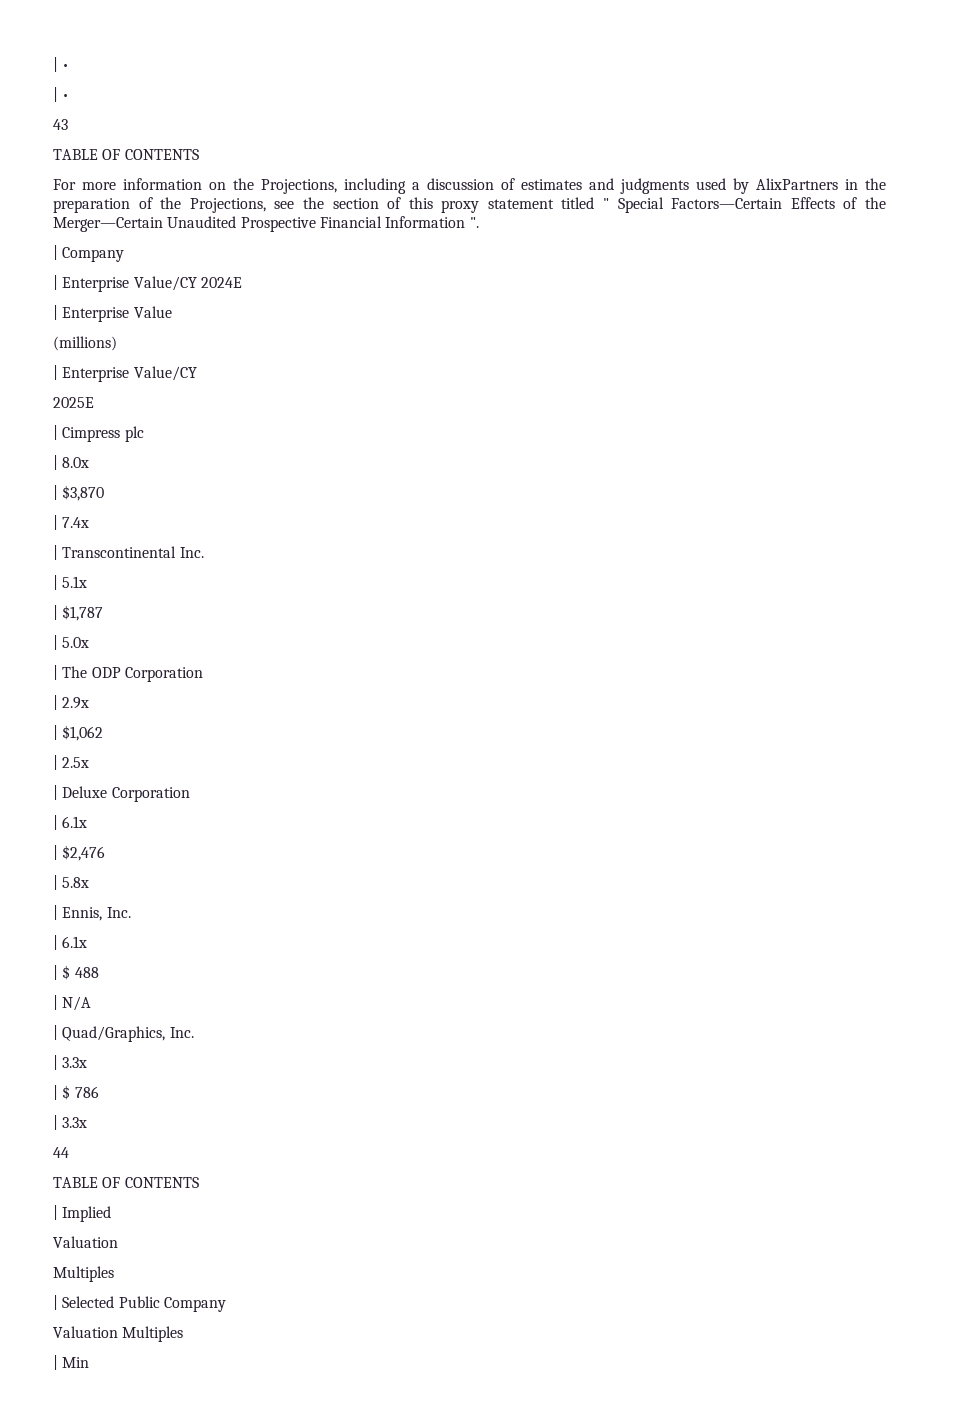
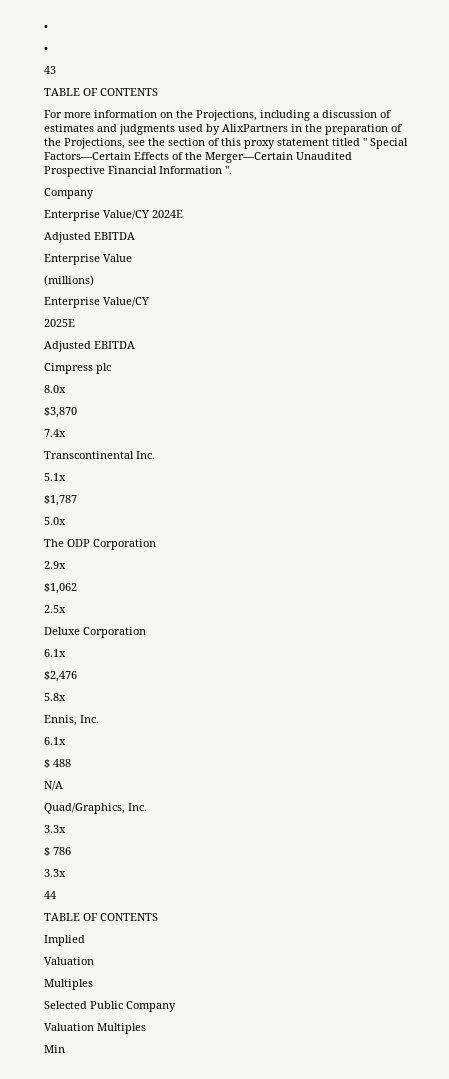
[53,57,70,72] [53,87,58,102] | • // | -> [44,24,48,30] • //
[53,245,125,262] [53,275,58,290] | Company // | -> [44,188,94,199] Company //
[53,305,58,320] | -> [44,232,135,243] Adjusted EBITDA //
[53,365,58,380] | -> (94, 280) none
[53,425,58,440] | -> [44,341,135,352] Adjusted EBITDA //
[53,455,58,470] | -> (111, 368) none
[53,485,58,500] | -> (66, 389) none
[53,515,58,530] | -> (77, 412) none
[53,545,58,560] | -> (66, 433) none
[53,575,58,590] | -> (155, 455) none
[53,605,58,620] | -> (66, 477) none
[53,635,58,650] | -> (77, 500) none
[53,665,58,680] | -> (66, 521) none
[53,695,58,710] | -> (156, 544) none
[53,725,58,740] | -> (66, 565) none
[53,755,58,770] | -> (77, 588) none
[53,785,58,800] | -> (66, 609) none
[53,815,88,830] [53,845,58,860] | 6.1x // | -> [44,649,66,657] 6.1x //
[53,875,58,890] | -> (77, 676) none
[53,905,58,920] | -> (66, 697) none
[53,935,88,950] [53,965,58,980] | 6.1x // | -> [44,737,66,745] 6.1x //
[53,995,58,1010] | -> (71, 763) none
[53,1025,58,1040] | -> (63, 786) none
[53,1055,88,1070] [53,1085,58,1100] | 3.3x // | -> [44,825,66,833] 3.3x //
[53,1115,58,1130] | -> (71, 851) none
[53,1205,58,1220] | -> (158, 917) none
[53,1295,58,1310] | -> (93, 984) none
[53,1355,58,1370] | -> (146, 1028) none

